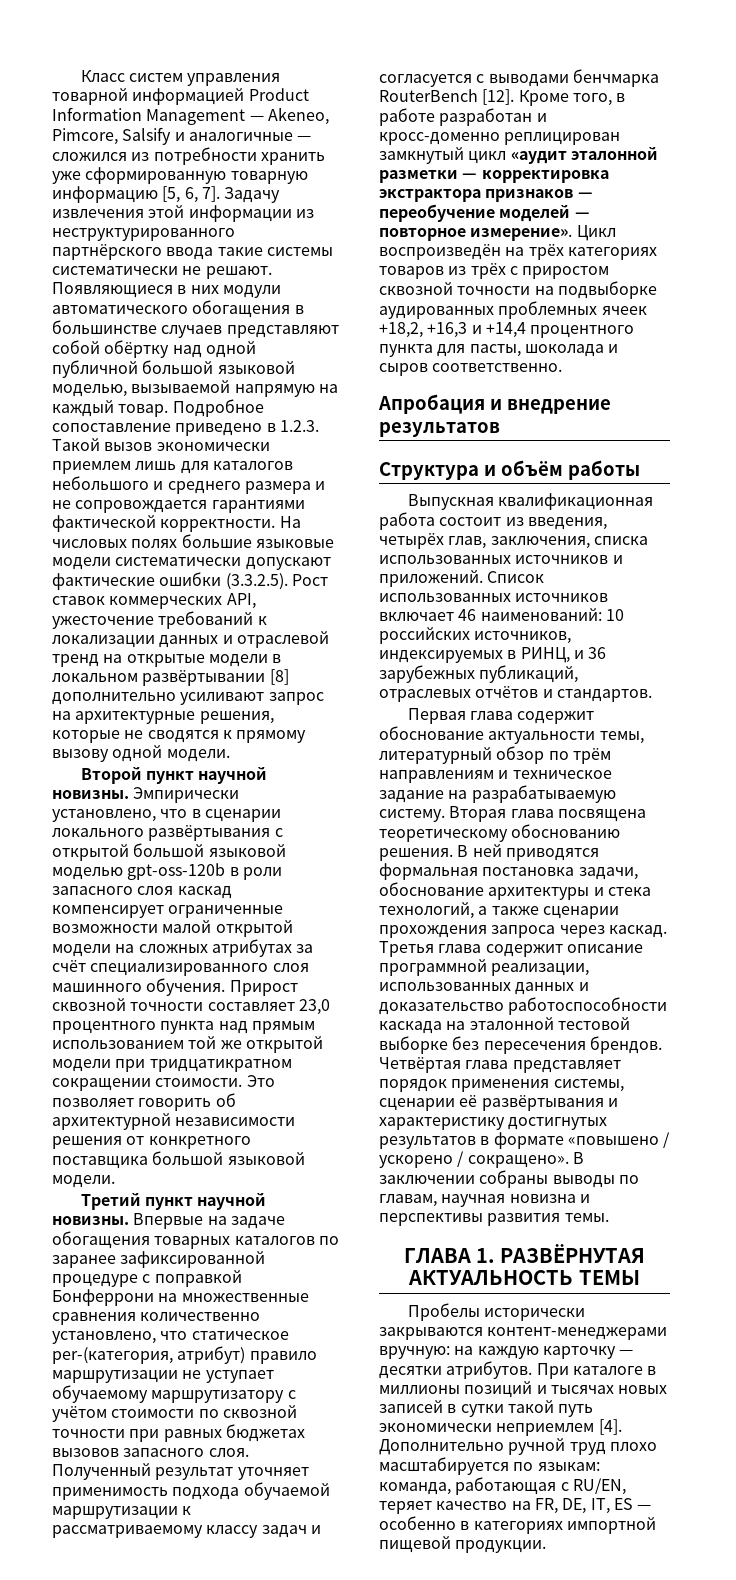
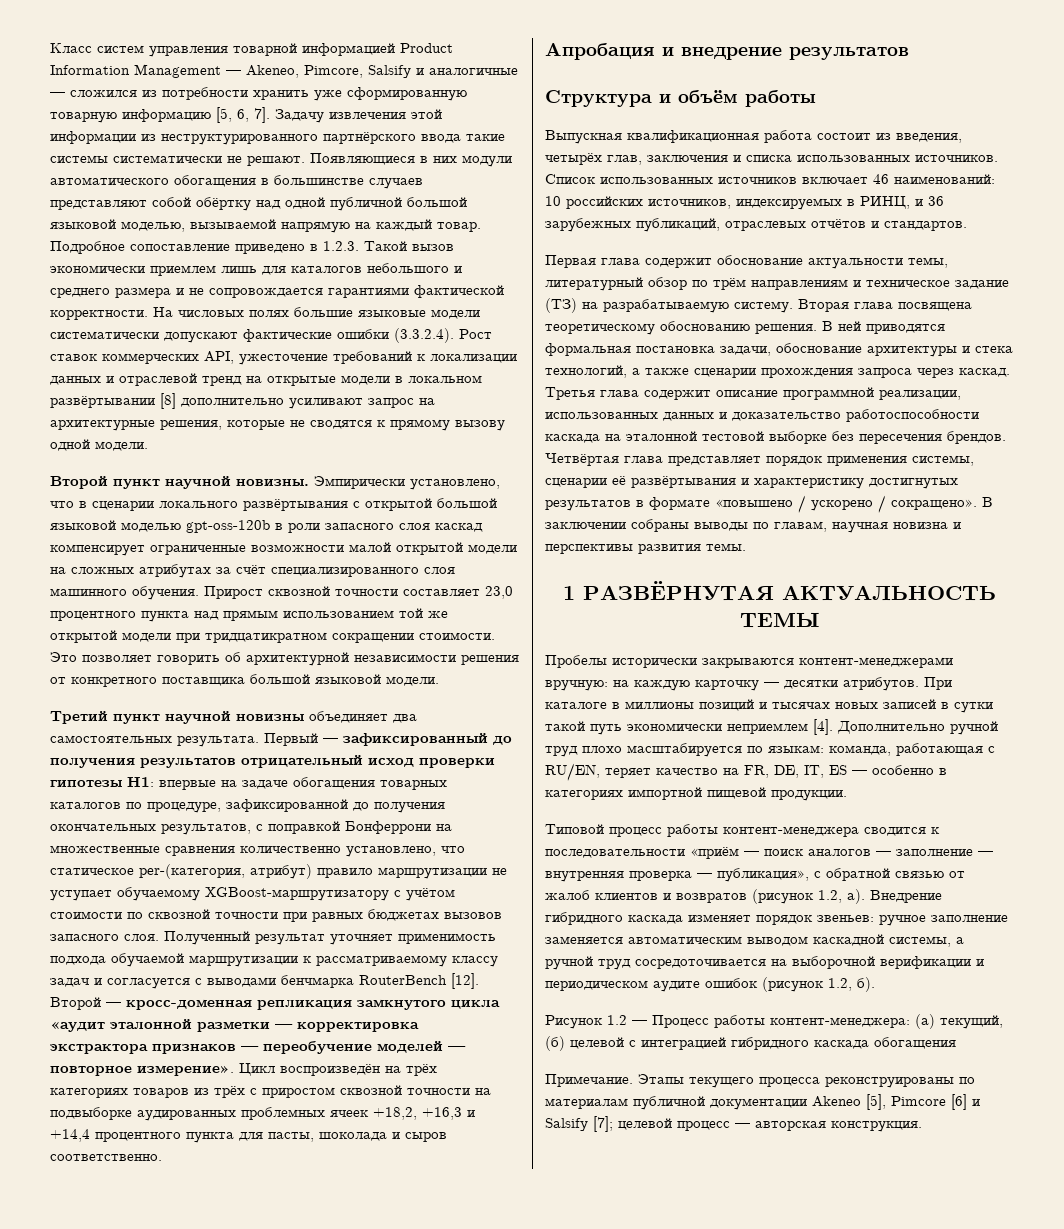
[225,573,288,590] (3.3.2.5). -> [394,328,454,343] (3.3.2.4).
[52,1213,204,1229] новизны. Впервые -> [236,711,417,723] [50,733,512,747] [50,755,495,768] [50,777,216,790] новизны объединяет два самостоятельных результата. Первый — зафиксированный до получения результатов отрицательный исход проверки гипотезы H1: впервые
[52,1251,266,1268] [52,1274,138,1287] заранее зафиксированной процедуре -> [147,799,445,813] [50,824,251,835] процедуре, зафиксированной до получения окончательных результатов,
[151,1390,285,1403] маршрутизатору -> [205,887,389,901] XGBoost-маршрутизатору
[518,90,626,106] [379,108,547,126] [379,132,621,145] [379,147,507,164] Кроме того, в работе разработан и кросс-доменно реплицирован замкнутый цикл -> [50,997,500,1010] Второй — кросс-доменная репликация замкнутого цикла
[490,536,648,549] [379,555,623,564] [379,570,483,587] заключения, списка использованных источников и приложений. -> [647,155,998,162] заключения и списка использованных источников.
(444, 796) none -> [545,298,577,313] (ТЗ)
[403,1248,495,1263] ГЛАВА 1. -> [563,586,575,600] 1
(547, 1546) none -> [545,824,940,837] [545,847,993,859] [545,868,965,882] [545,889,942,904] [545,912,1008,926] [545,934,964,947] [545,956,984,970] [545,977,875,992] [545,1014,1003,1029] [545,1036,956,1051] [545,1074,975,1088] [545,1094,980,1110] [545,1116,922,1132] // Типовой процесс работы контент-менеджера сводится к последовательности «приём — поиск аналогов — заполнение — внутренняя проверка — публикация», с обратной связью от жалоб клиентов и возвратов (рисунок 1.2, а). Внедрение гибридного каскада изменяет порядок звеньев: ручное заполнение заменяется автоматическим выводом каскадной системы, а ручной труд сосредоточивается на выборочной верификации и периодическом аудите ошибок (рисунок 1.2, б). // Рисунок 1.2 — Процесс работы контент-менеджера: (а) текущий, (б) целевой с интеграцией гибридного каскада обогащения // Примечание. Этапы текущего процесса реконструированы по материалам публичной документации Akeneo [5], Pimcore [6] и Salsify [7]; целевой процесс — авторская конструкция.

